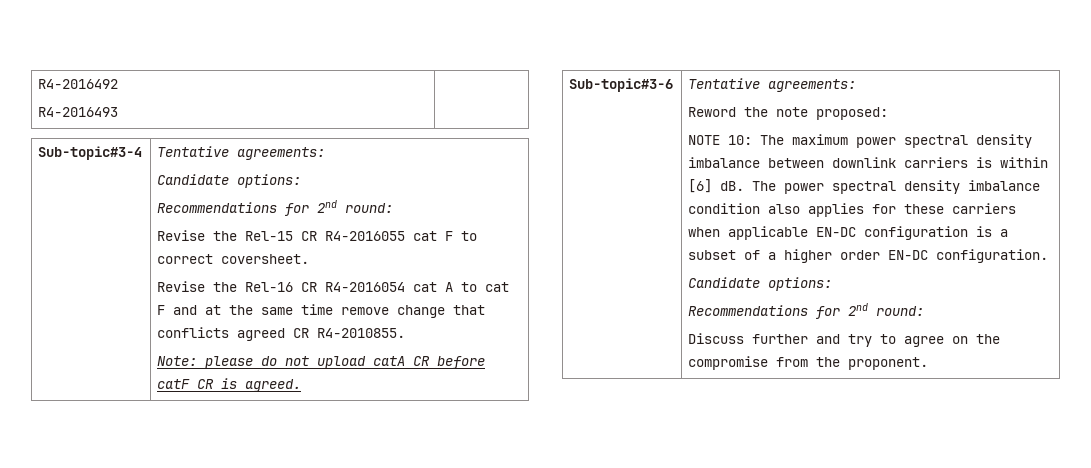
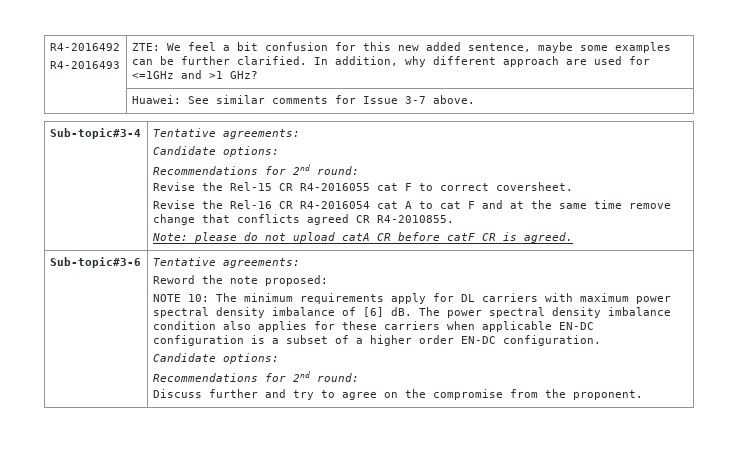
(119, 112) none -> [131,42,671,53] [131,56,650,67] [131,70,258,79] [131,95,475,104] ZTE: We feel a bit confusion for this new added sentence, maybe some examples can be further clarified. In addition, why different approach are used for <=1GHz and >1 GHz? // | Huawei: See similar comments for Issue 3-7 above.
(785, 140) none -> [243,293,573,304] minimum requirements apply for DL carriers with
[768,157,1049,168] between downlink carriers is within -> [341,307,356,316] of

